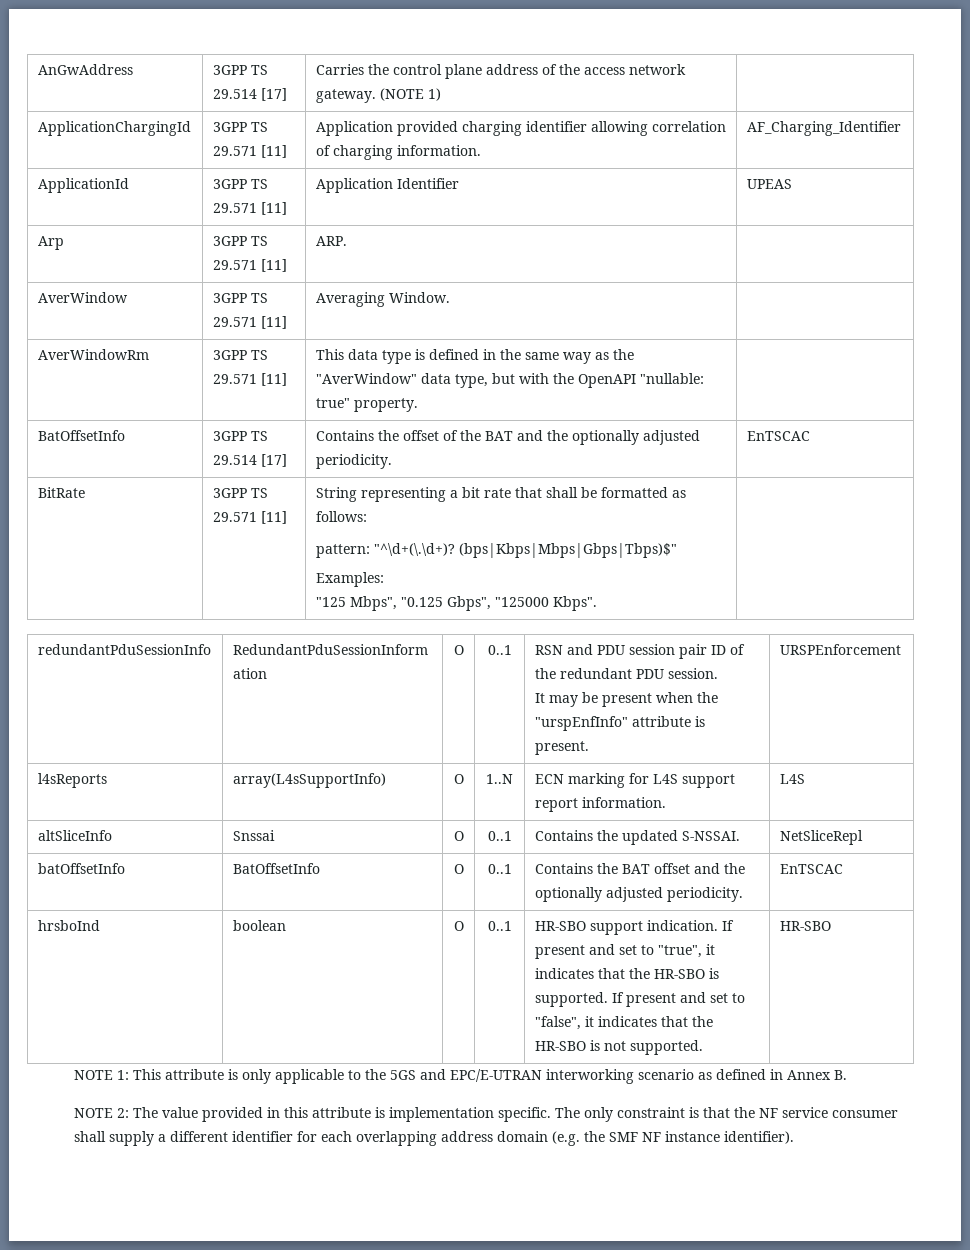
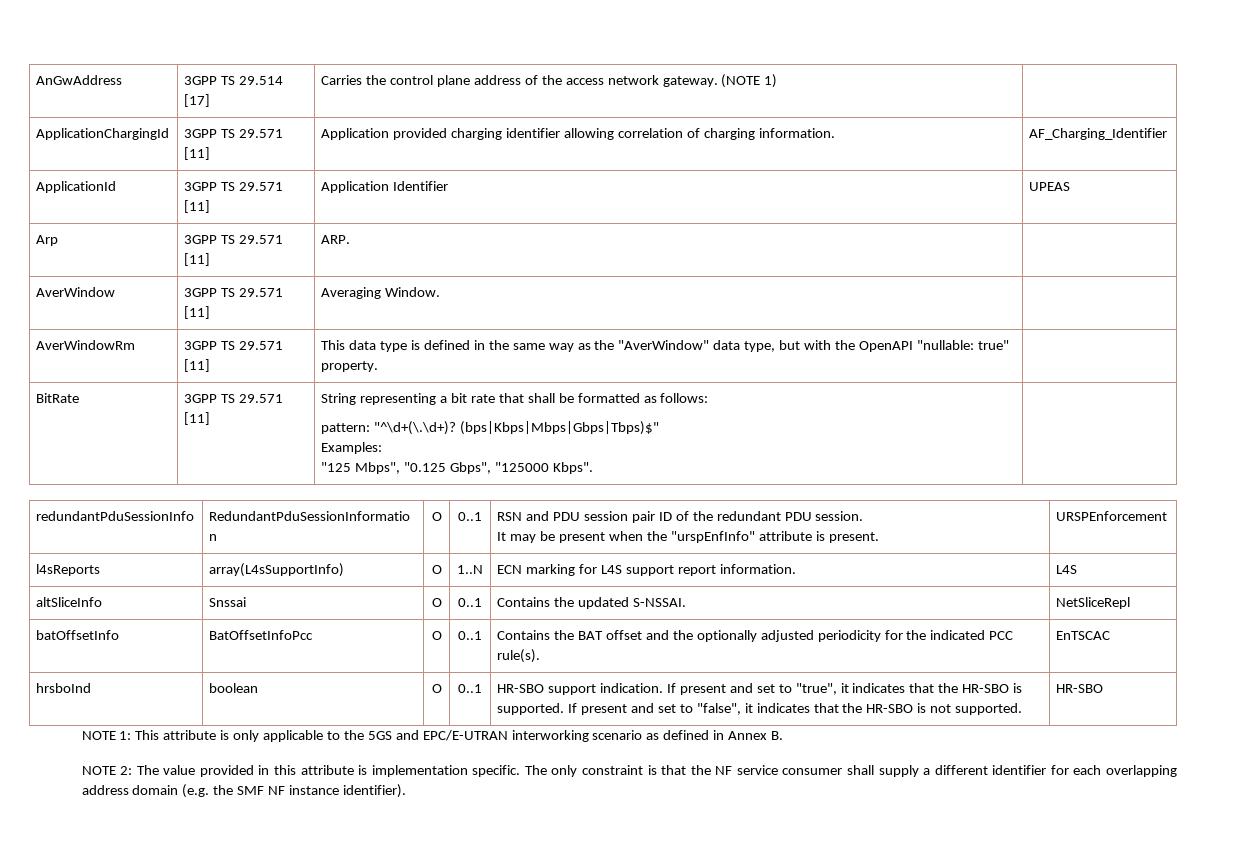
[37,430,125,441] [212,431,268,441] [212,454,287,467] [315,430,700,445] [315,454,392,469] [746,431,810,441] // BatOffsetInfo | 3GPP TS 29.514 [17] | Contains the offset of the BAT and the optionally adjusted periodicity. | EnTSCAC -> (379, 366) none
[232,863,320,874] BatOffsetInfo -> [209,630,314,640] BatOffsetInfoPcc
[666,887,743,902] periodicity. -> [817,630,1014,642] [497,649,541,663] periodicity for the indicated PCC rule(s).

